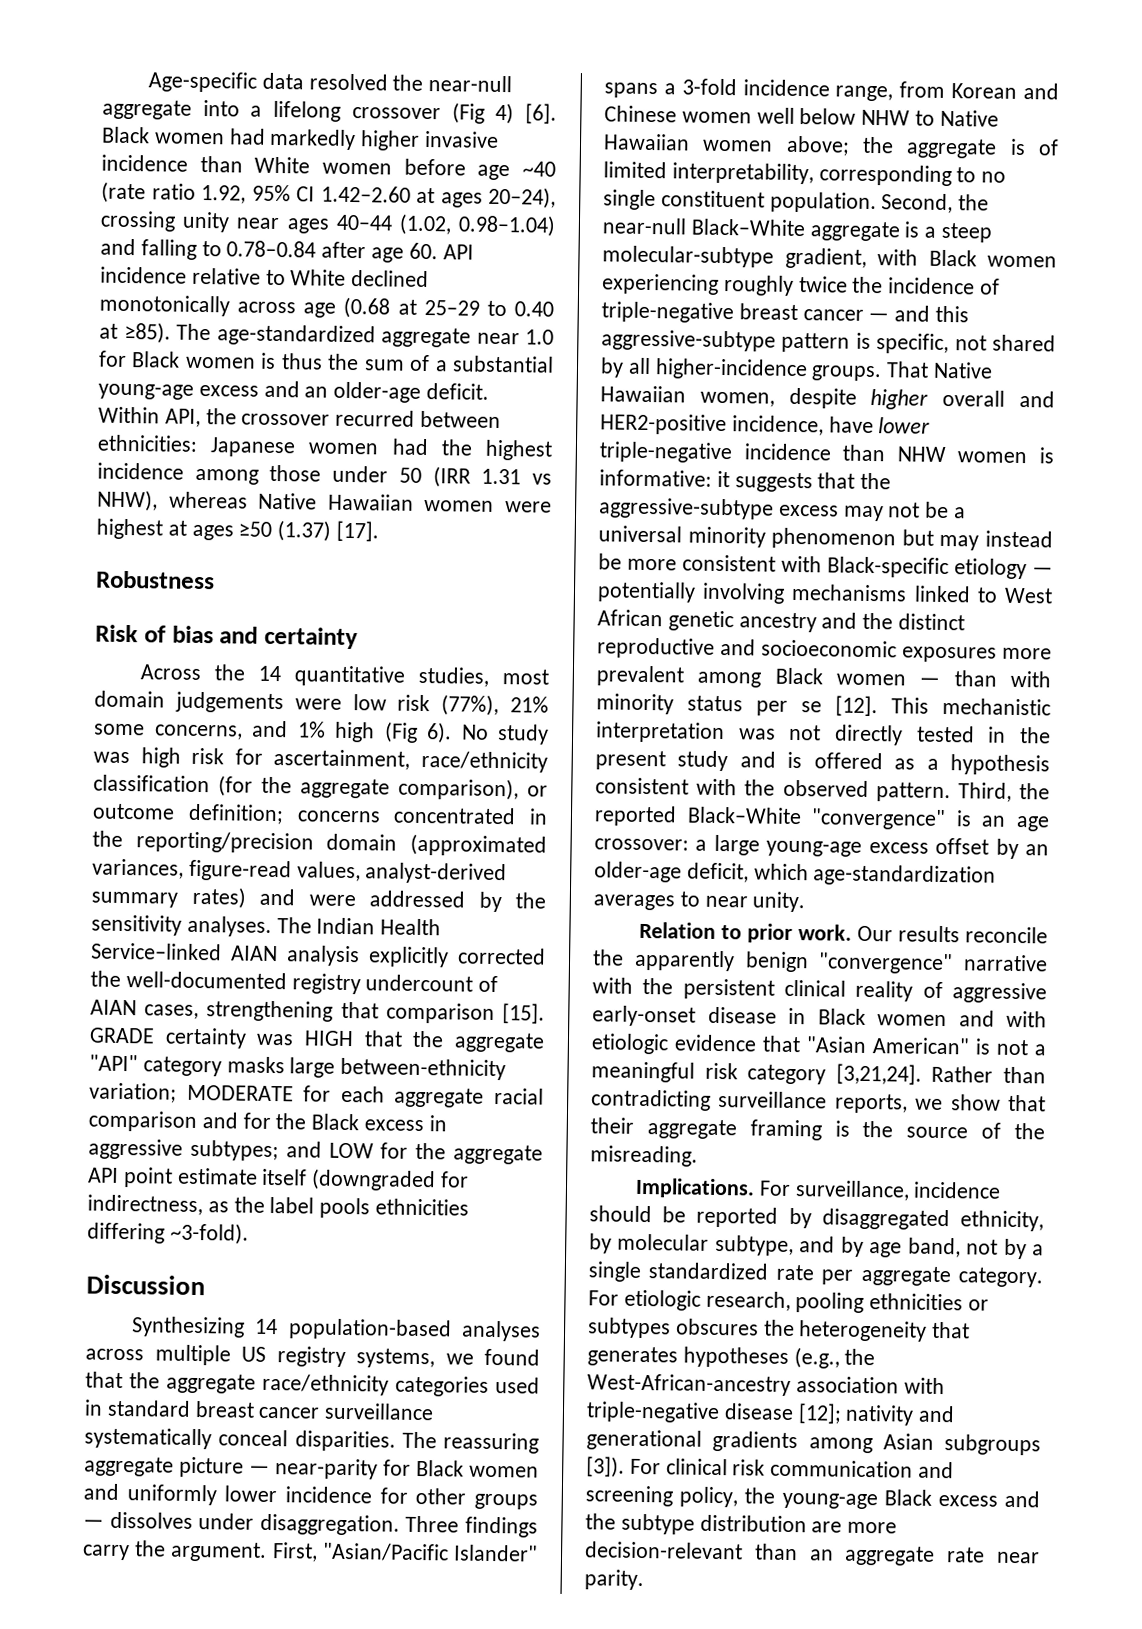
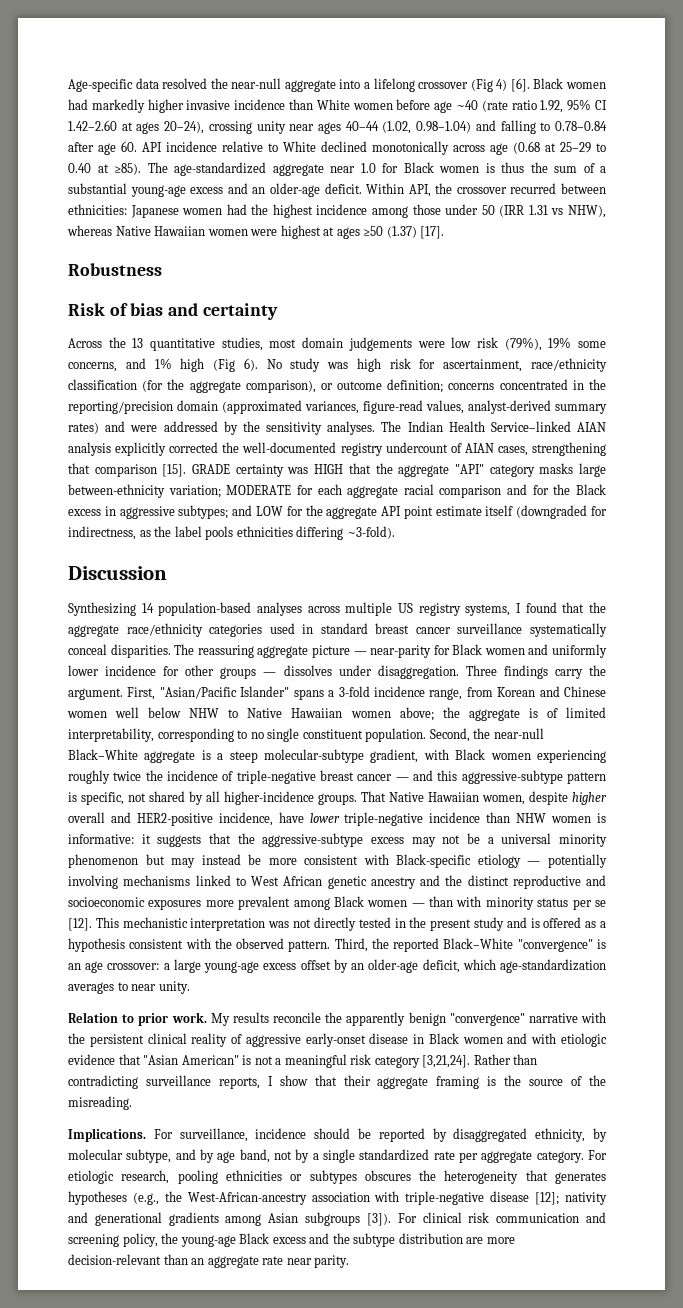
[257,665,281,682] 14 -> [132,338,144,348] 13
[441,694,549,717] (77%), 21% -> [504,337,572,351] (79%), 19%
[445,1353,474,1365] we -> [516,603,521,613] I
[856,925,893,942] Our -> [210,1013,230,1026] My
[915,1098,944,1111] we -> [267,1076,273,1086] I

